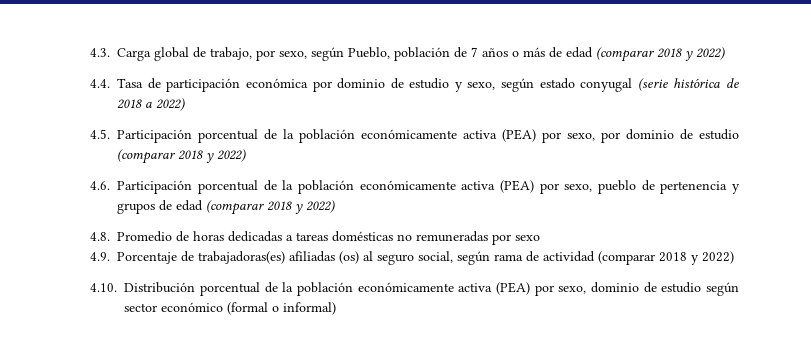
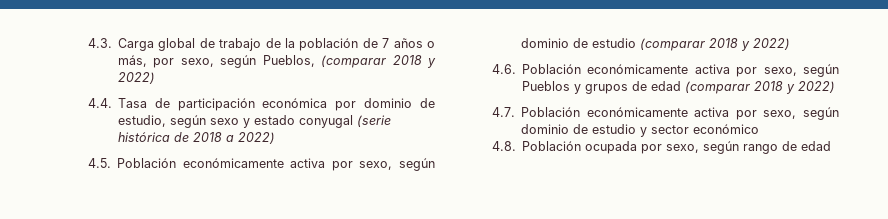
[210,47,391,61] trabajo, por sexo, según Pueblo, -> [219,38,295,51] trabajo de la
[523,47,594,58] más de edad -> [117,55,315,68] más, por sexo, según Pueblos,
[409,78,535,92] estudio y sexo, según -> [117,115,250,128] estudio, según sexo y
[117,129,621,143] Participación porcentual de la población económicamente activa (PEA) por sexo, por -> [116,158,435,171] Población económicamente activa por sexo, según
[117,180,728,194] Participación porcentual de la población económicamente activa (PEA) por sexo, pueblo de pertenencia -> [521,64,839,77] [521,81,570,91] Población económicamente activa por sexo, según Pueblos
[90,231,541,245] [90,251,735,265] [90,282,739,296] 4.8. Promedio de horas dedicadas a tareas domésticas no remuneradas por sexo // 4.9. Porcentaje de trabajadoras(es) afiliadas (os) al seguro social, según rama de actividad (comparar 2018 y 2022) // 4.10. Distribución porcentual de la población económicamente activa (PEA) por sexo, dominio de estudio según -> [491,107,839,120] [520,124,647,137] 4.7. Población económicamente activa por sexo, según dominio de estudio y
[227,302,337,315] (formal o informal) -> [491,141,831,154] // 4.8. Población ocupada por sexo, según rango de edad

